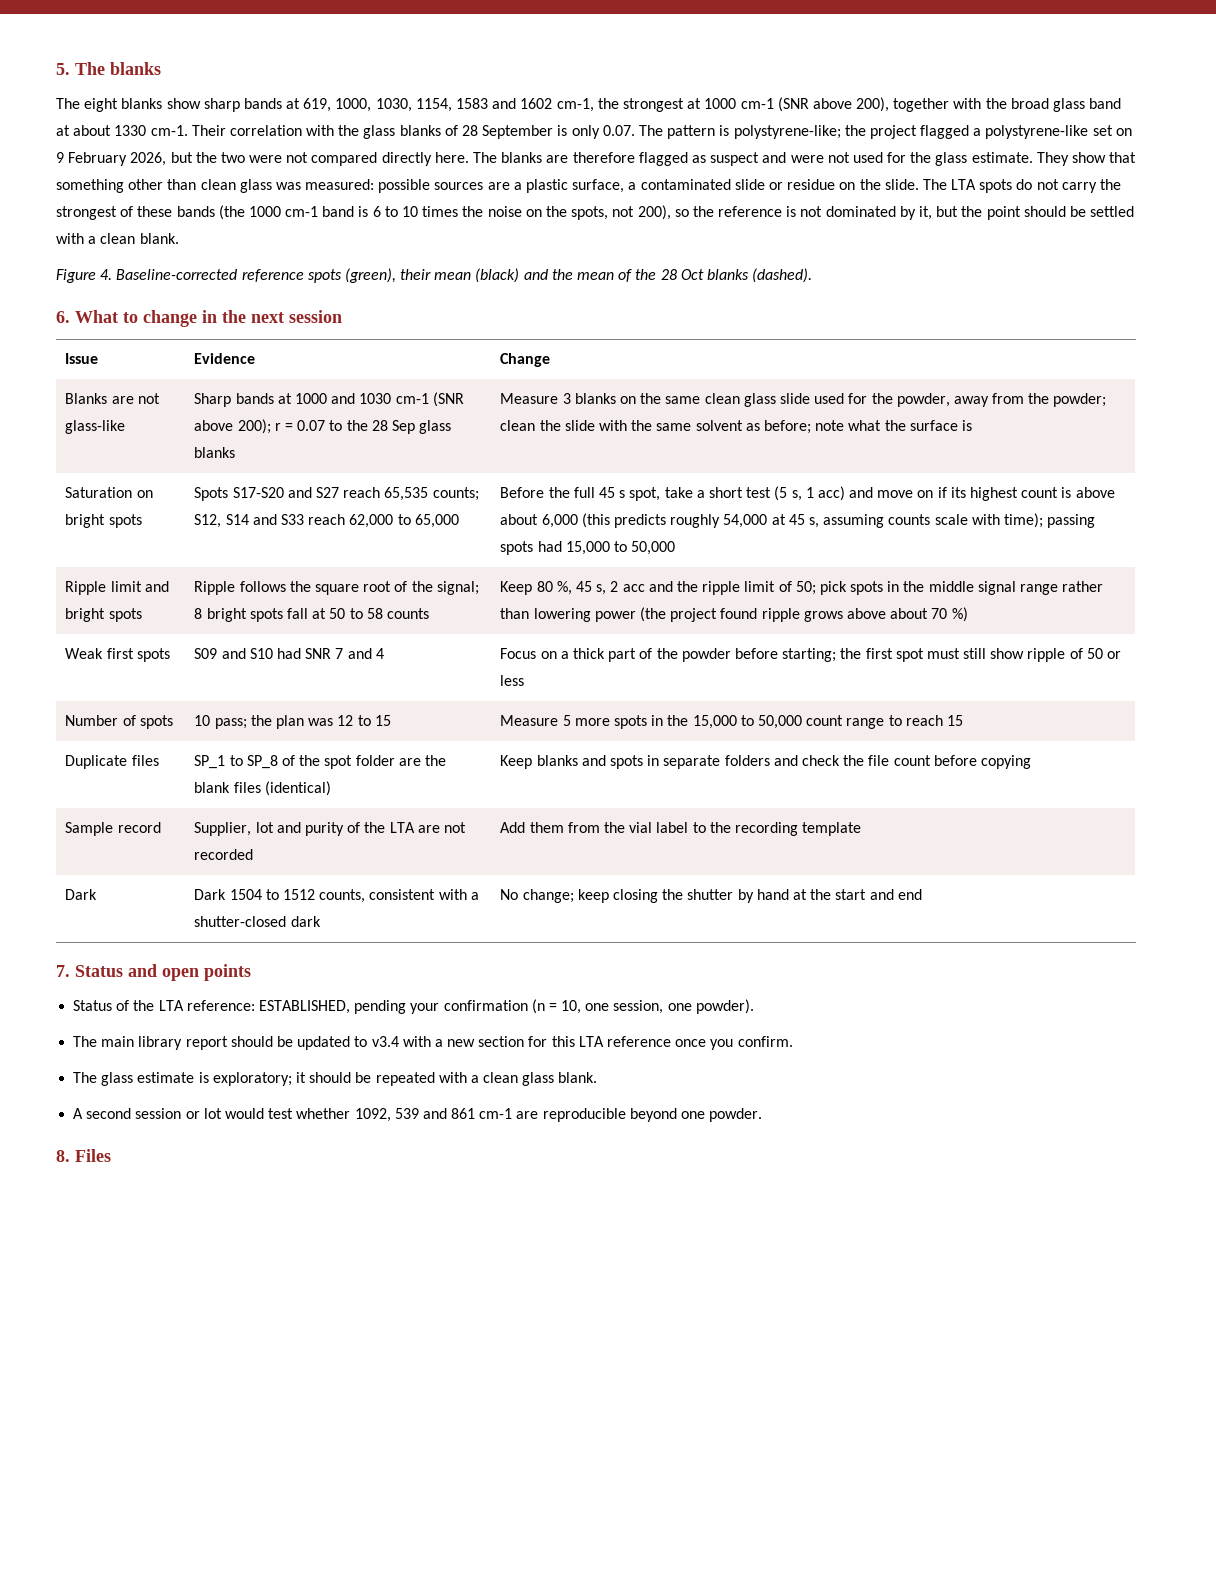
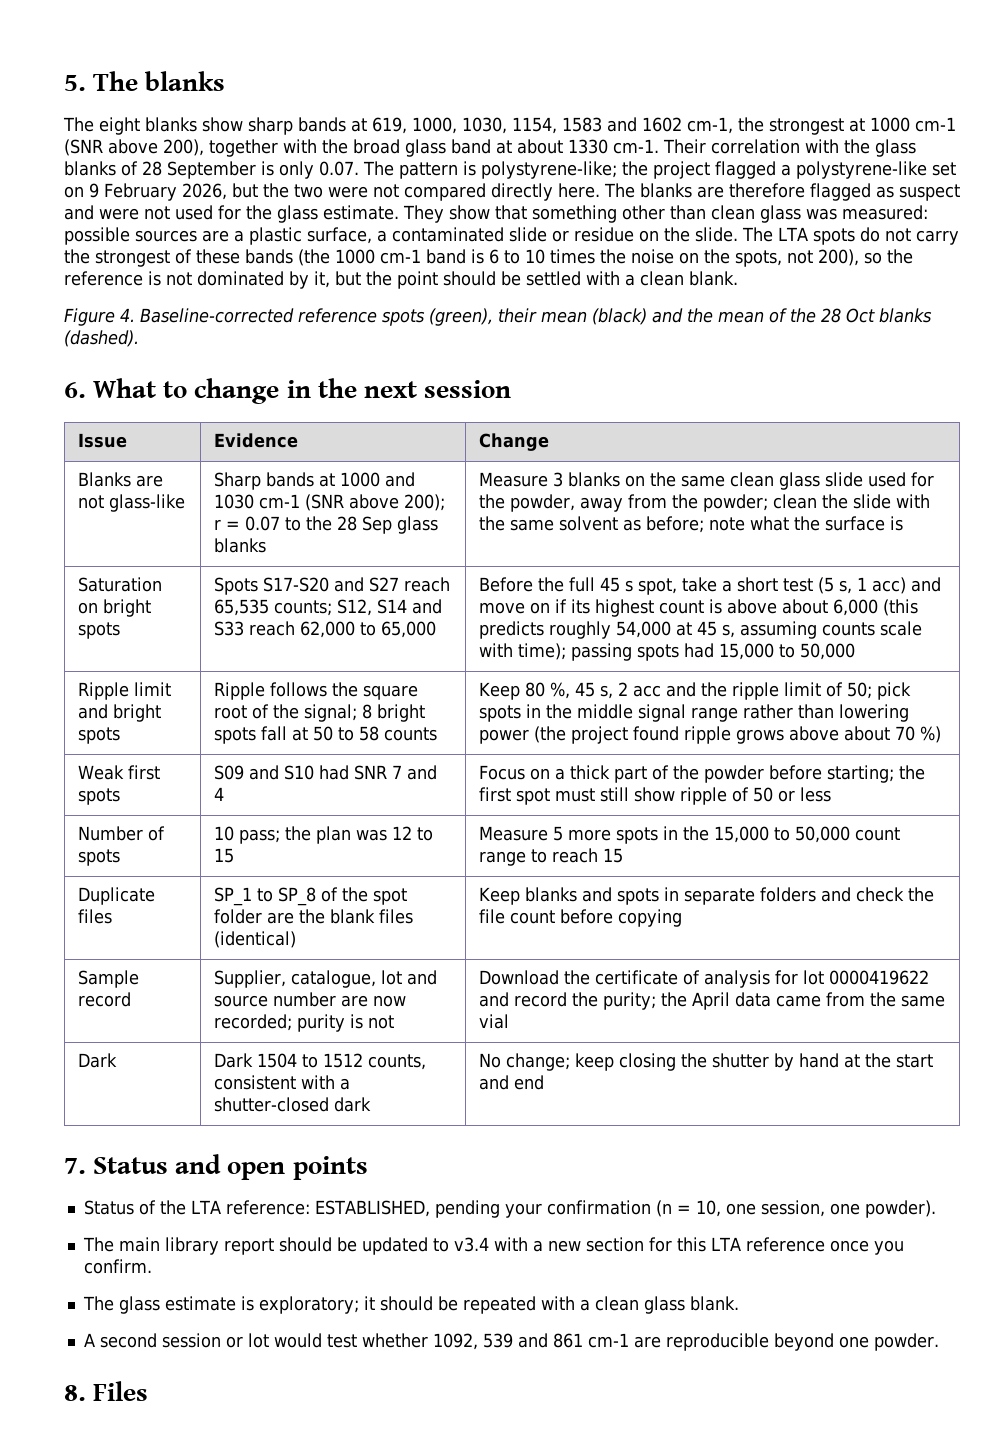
(252, 829) none -> [291,970,377,988] catalogue,
[305,822,466,836] [194,849,254,860] [500,822,626,833] purity of the LTA are not recorded | Add them from the -> [214,992,407,1007] [214,1014,395,1032] [479,970,930,988] [479,992,946,1010] source number are now recorded; purity is not | Download the certificate of analysis for lot 0000419622 and record the purity; the April data came from the same
[656,822,862,836] label to the recording template -> (510, 1021) none

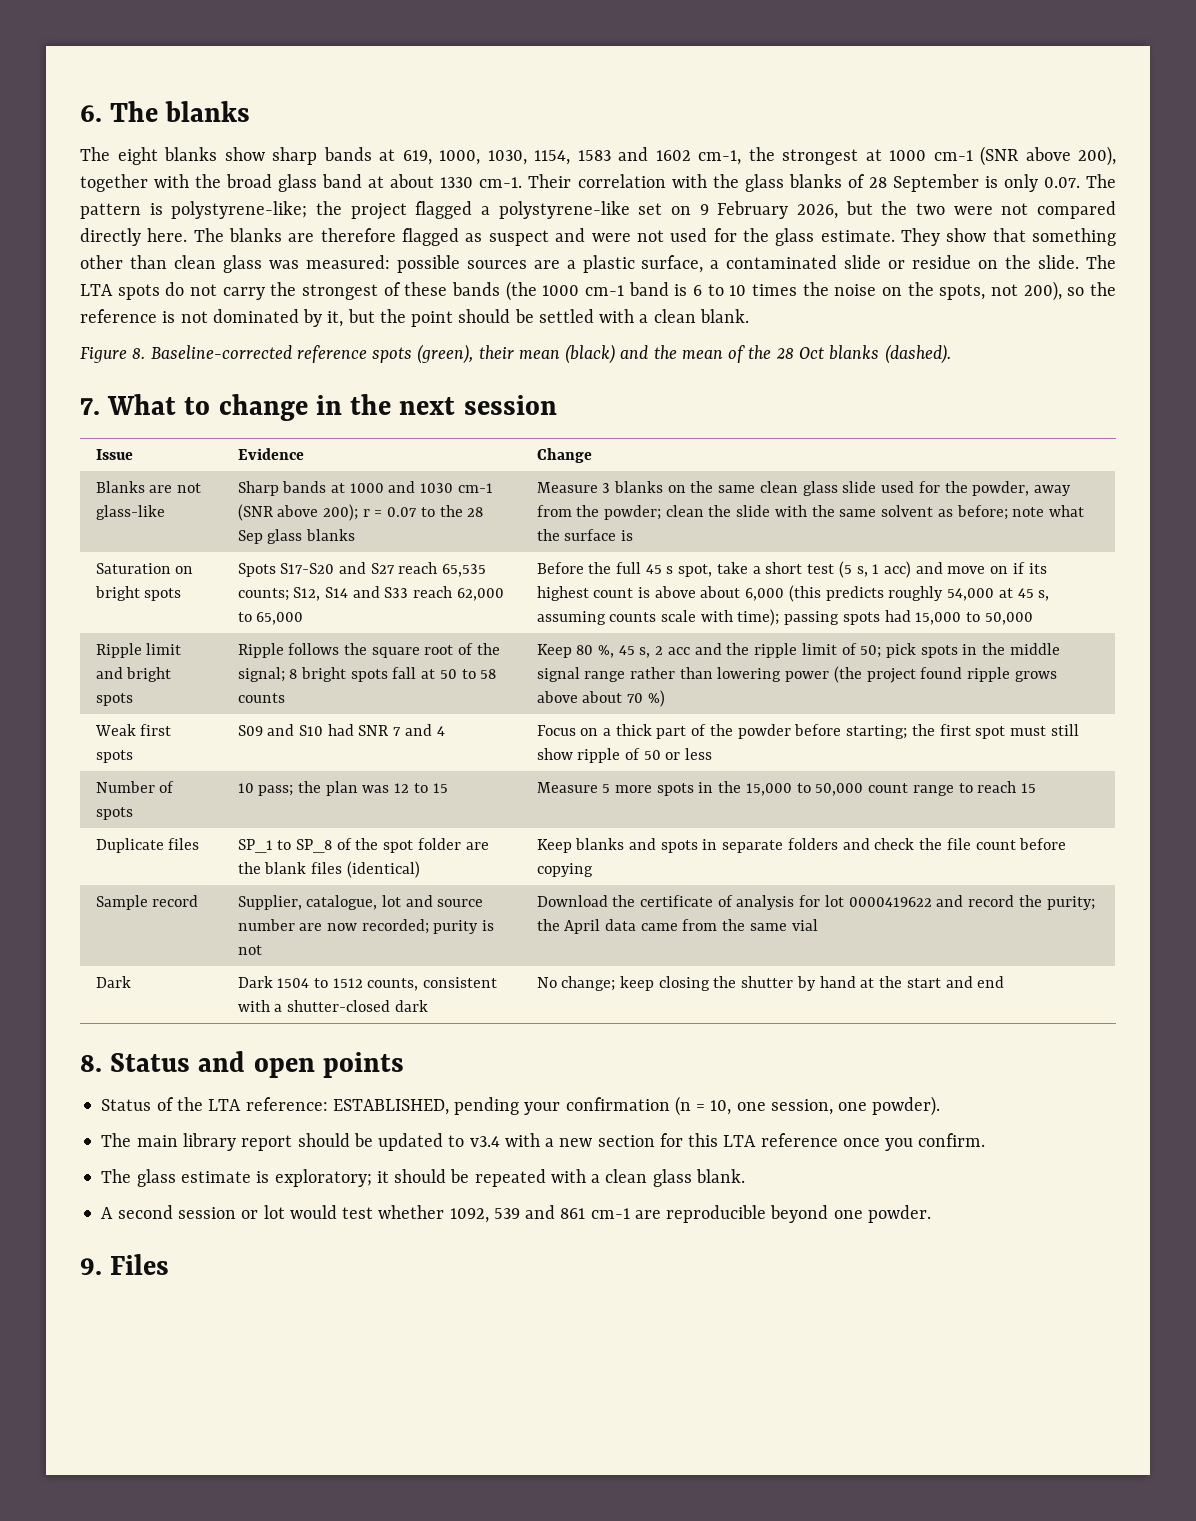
[64,75,86,91] 5. -> [80,105,102,122] 6.
[120,308,135,322] 4. -> [132,348,146,359] 8.
[64,382,86,398] 6. -> [80,398,100,415] 7.
[64,1158,86,1174] 7. -> [80,1055,102,1072] 8.
[64,1385,86,1401] 8. -> [80,1258,102,1275] 9.

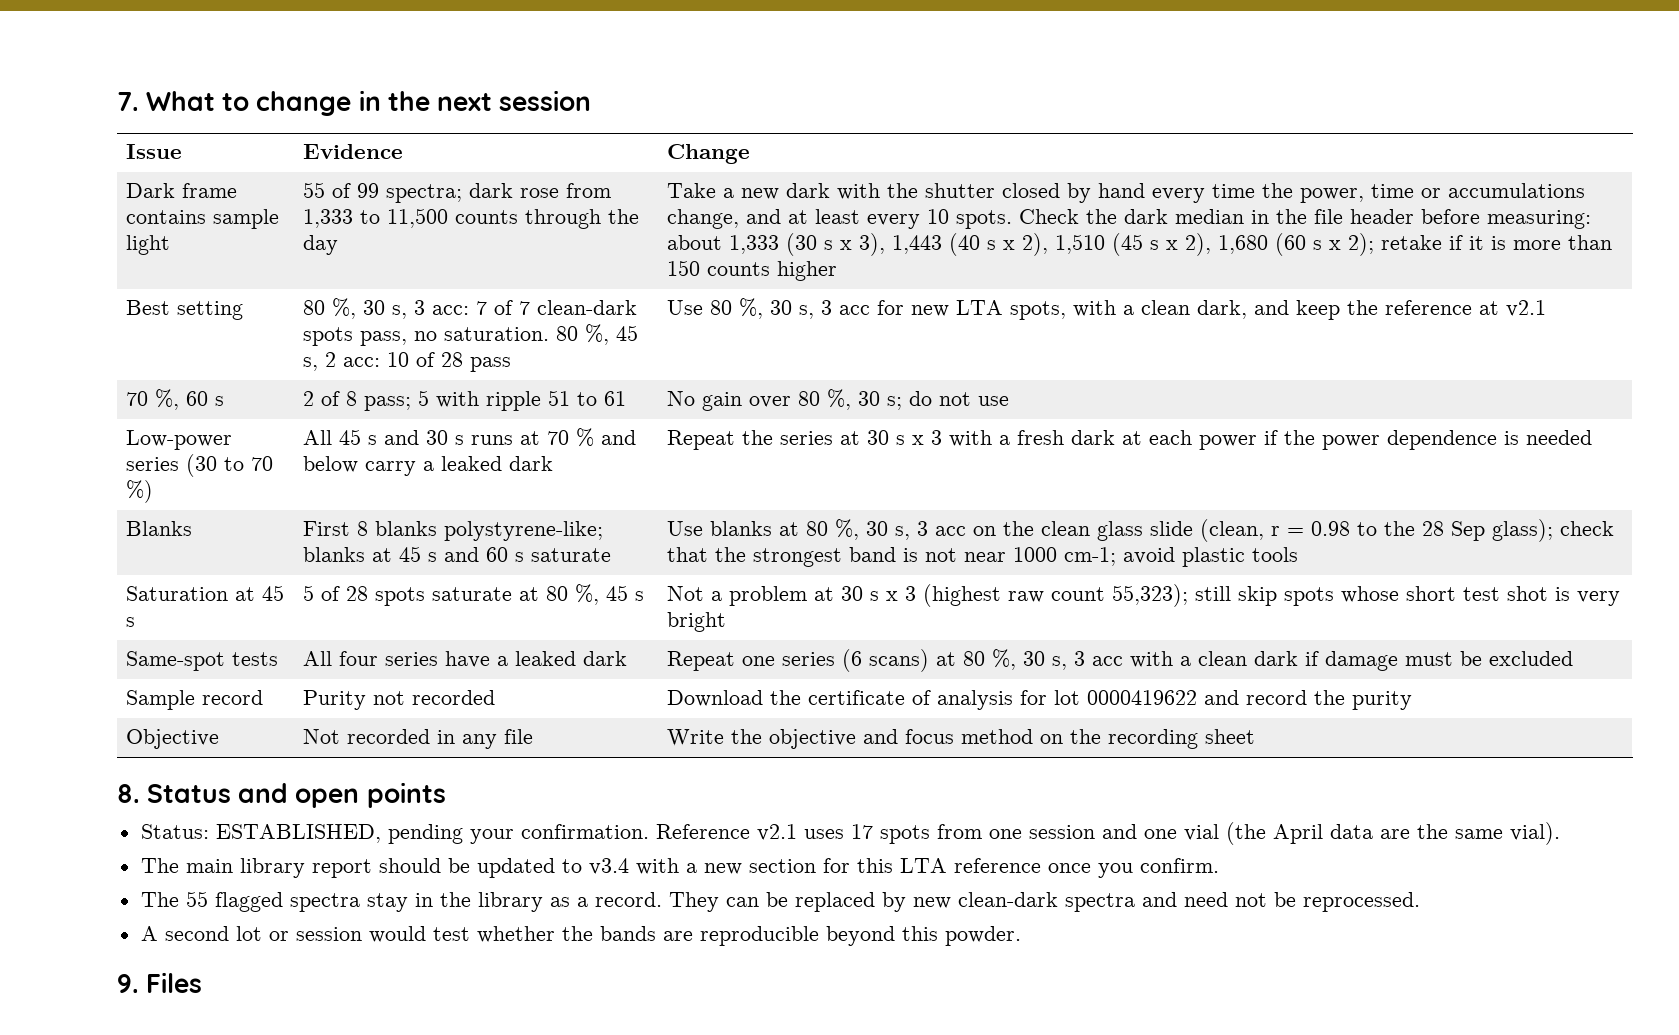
[80,101,251,122] [80,146,1116,166] [80,174,1116,192] [80,201,1116,220] [80,228,1117,246] [80,255,1117,273] [80,281,1116,301] [80,309,749,327] [80,344,951,364] 6. The blanks // The eight blanks show sharp bands at 619, 1000, 1030, 1154, 1583 and 1602 cm-1, the strongest at 1000 cm-1 (SNR above 200), together with the broad glass band at about 1330 cm-1. Their correlation with the glass blanks of 28 September is only 0.07. The pattern is polystyrene-like; the project flagged a polystyrene-like set on 9 February 2026, but the two were not compared directly here. The blanks are therefore flagged as suspect and were not used for the glass estimate. They show that something other than clean glass was measured: possible sources are a plastic surface, a contaminated slide or residue on the slide. The LTA spots do not carry the strongest of these bands (the 1000 cm-1 band is 6 to 10 times the noise on the spots, not 200), so the reference is not dominated by it, but the point should be settled with a clean blank. // Figure 8. Baseline-corrected reference spots (green), their mean (black) and the mean of the 28 Oct blanks (dashed). // -> (117, 101) none
[95,481,202,493] [95,505,165,520] [237,481,493,496] [237,504,484,521] [237,529,356,544] [536,481,1071,496] [536,505,1084,520] [536,529,634,541] [95,563,194,574] [94,586,182,601] [237,562,487,577] [237,586,504,601] [237,612,304,625] [536,561,1047,578] [536,585,1050,602] [536,609,1033,626] [95,643,182,658] [95,667,172,682] [95,693,133,706] [237,643,500,658] [237,667,497,682] [237,693,285,703] [536,644,572,658] Blanks are not glass-like | Sharp bands at 1000 and 1030 cm-1 (SNR above 200); r = 0.07 to the 28 Sep glass blanks | Measure 3 blanks on the same clean glass slide used for the powder, away from the powder; clean the slide with the same solvent as before; note what the surface is // Saturation on bright spots | Spots S17-S20 and S27 reach 65,535 counts; S12, S14 and S33 reach 62,000 to 65,000 | Before the full 45 s spot, take a short test (5 s, 1 acc) and move on if its highest count is above about 6,000 (this predicts roughly 54,000 at 45 s, assuming counts scale with time); passing spots had 15,000 to 50,000 // Ripple limit and bright spots | Ripple follows the square root of the signal; 8 bright spots fall at 50 to 58 counts | Keep -> [126,183,238,198] [126,209,280,229] [126,235,171,255] [303,182,612,203] [303,208,640,229] [303,235,339,255] [667,183,1586,203] [667,209,1592,229] [667,233,1613,256] [667,260,838,281] [126,300,244,320] [303,298,638,319] [303,327,550,346] Dark frame contains sample light | 55 of 99 spectra; dark rose from 1,333 to 11,500 counts through the day | Take a new dark with the shutter closed by hand every time the power, time or accumulations change, and at least every 10 spots. Check the dark median in the file header before measuring: about 1,333 (30 s x 3), 1,443 (40 s x 2), 1,510 (45 s x 2), 1,680 (60 s x 2); retake if it is more than 150 counts higher // Best setting | 80 %, 30 s, 3 acc: 7 of 7 clean-dark spots pass, no saturation.
[667,643,1060,658] [536,666,1057,683] [536,690,665,707] [94,724,172,736] [95,750,133,763] [237,724,445,736] [536,724,1079,739] [536,748,713,763] [95,781,175,793] [95,807,133,820] [237,781,448,796] [536,781,1036,796] [95,838,200,853] [237,838,489,853] [237,861,420,878] [536,838,1067,853] [536,863,593,877] [95,895,199,910] [237,895,484,910] [237,919,495,934] [237,945,262,955] acc and the ripple limit of 50; pick spots in the middle signal range rather than lowering power (the project found ripple grows above about 70 %) // Weak first spots | S09 and S10 had SNR 7 and 4 | Focus on a thick part of the powder before starting; the first spot must still show ripple of 50 or less // Number of spots | 10 pass; the plan was 12 to 15 | Measure 5 more spots in the 15,000 to 50,000 count range to reach 15 // Duplicate files | SP_1 to SP_8 of the spot folder are the blank files (identical) | Keep blanks and spots in separate folders and check the file count before copying // Sample record | Supplier, catalogue, lot and source number are now recorded; purity is not -> [343,352,512,372] [667,298,1547,320] [126,389,225,410] [303,390,627,411] [667,389,1010,411] [126,430,233,450] [126,454,274,477] [126,480,154,503] [303,428,637,447] [303,456,554,476] [667,430,1593,450] [126,521,193,536] [303,521,604,541] [303,546,612,562] [667,519,1615,542] [667,547,1299,567] [126,585,285,601] [126,617,136,627] [303,584,645,606] [667,584,1621,607] [667,612,727,632] [126,651,279,671] [303,651,628,668] [667,649,1574,672] [126,690,264,710] [303,690,496,710] acc: 10 of 28 pass | Use 80 %, 30 s, 3 acc for new LTA spots, with a clean dark, and keep the reference at v2.1 // 70 %, 60 s | 2 of 8 pass; 5 with ripple 51 to 61 | No gain over 80 %, 30 s; do not use // Low-power series (30 to 70 %) | All 45 s and 30 s runs at 70 % and below carry a leaked dark | Repeat the series at 30 s x 3 with a fresh dark at each power if the power dependence is needed // Blanks | First 8 blanks polystyrene-like; blanks at 45 s and 60 s saturate | Use blanks at 80 %, 30 s, 3 acc on the clean glass slide (clean, r = 0.98 to the 28 Sep glass); check that the strongest band is not near 1000 cm-1; avoid plastic tools // Saturation at 45 s | 5 of 28 spots saturate at 80 %, 45 s | Not a problem at 30 s x 3 (highest raw count 55,323); still skip spots whose short test shot is very bright // Same-spot tests | All four series have a leaked dark | Repeat one series (6 scans) at 80 %, 30 s, 3 acc with a clean dark if damage must be excluded // Sample record | Purity not recorded
[1046,896,1095,910] [536,919,818,934] [95,976,131,988] [237,976,498,991] [237,1000,428,1012] [536,976,1005,991] purity; the April data came from the same vial // Dark | Dark 1504 to 1512 counts, consistent with a shutter-closed dark | No change; keep closing the shutter by hand at the start and end -> [1352,691,1413,710] [126,729,220,749] [303,729,534,749] [667,729,1256,749] purity // Objective | Not recorded in any file | Write the objective and focus method on the recording sheet
[101,1096,941,1116] Status of the LTA reference: ESTABLISHED, pending your confirmation (n = 10, one session, one powder). -> [140,822,1560,845] Status: ESTABLISHED, pending your confirmation. Reference v2.1 uses 17 spots from one session and one vial (the April data are the same vial).
[136,1169,745,1187] [101,1205,630,1223] glass estimate is exploratory; it should be repeated with a clean glass blank. // A second session or lot would test whether 1092, 539 and 861 cm-1 -> [185,891,1420,912] [140,926,656,943] 55 flagged spectra stay in the library as a record. They can be replaced by new clean-dark spectra and need not be reprocessed. // A second lot or session would test whether the bands
[833,1210,863,1219] one -> [901,926,938,941] this

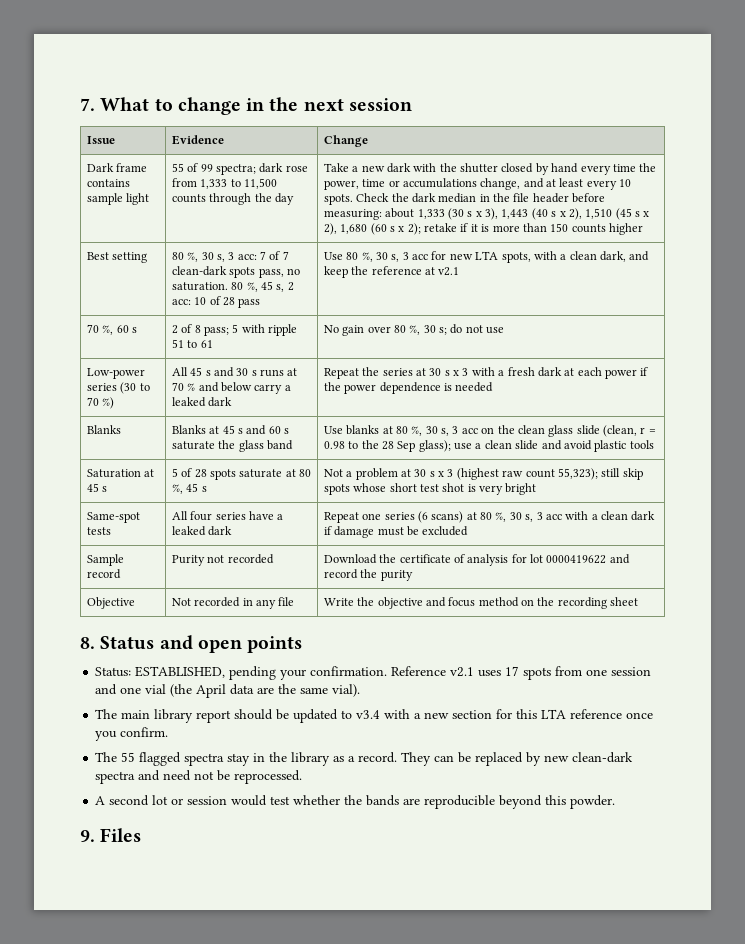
[303,521,604,541] [303,547,366,562] First 8 blanks polystyrene-like; blanks -> [171,425,206,434] Blanks
(612, 555) none -> [218,440,293,452] the glass band
[1560,521,1615,536] [667,547,1117,567] check that the strongest band is not near 1000 cm-1; -> [454,440,562,450] use a clean slide and

